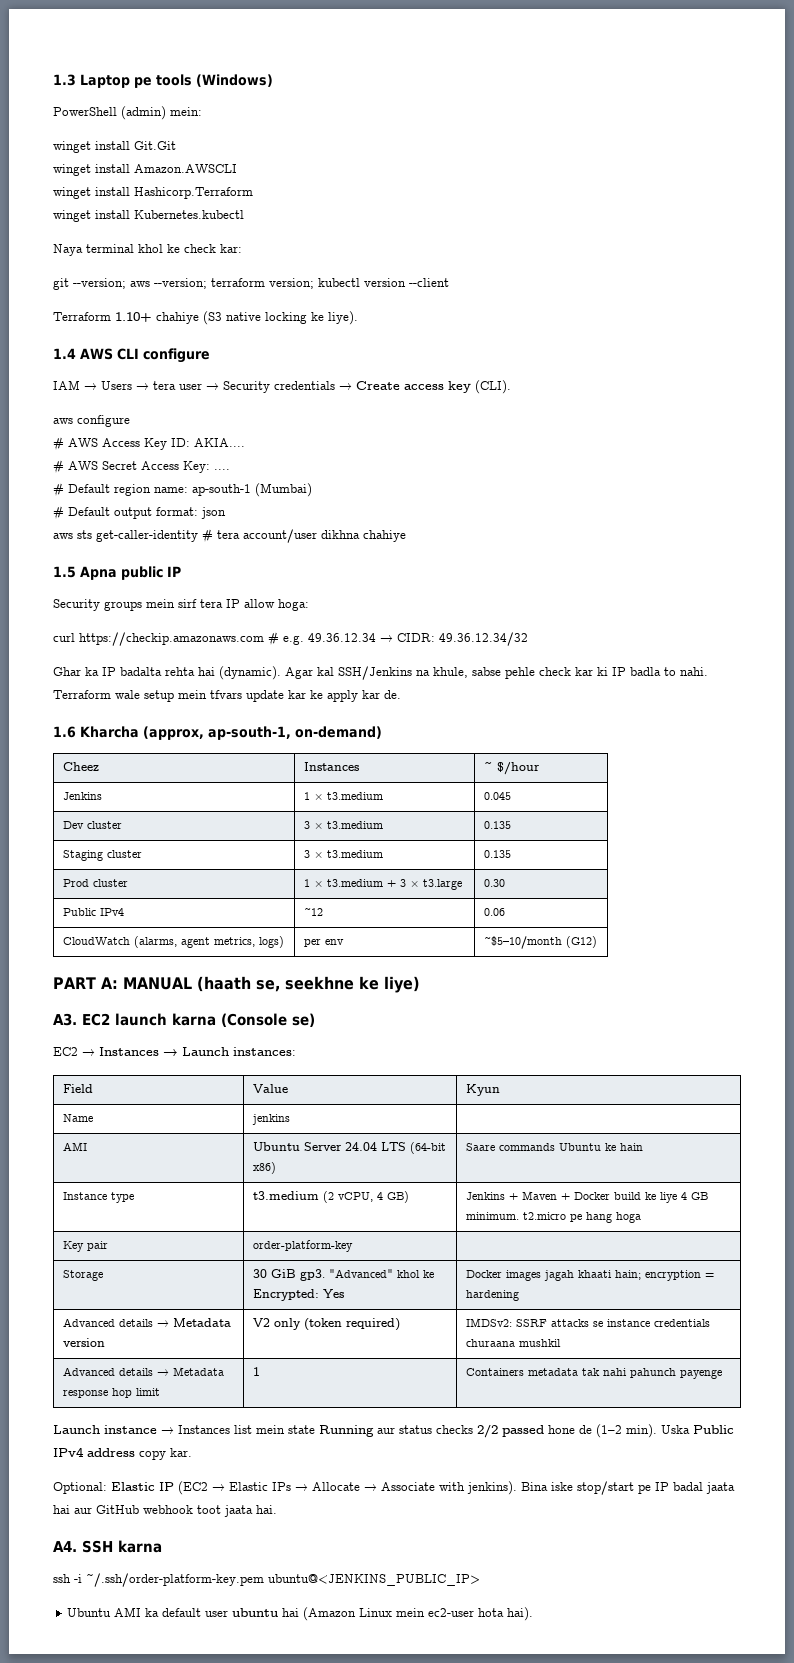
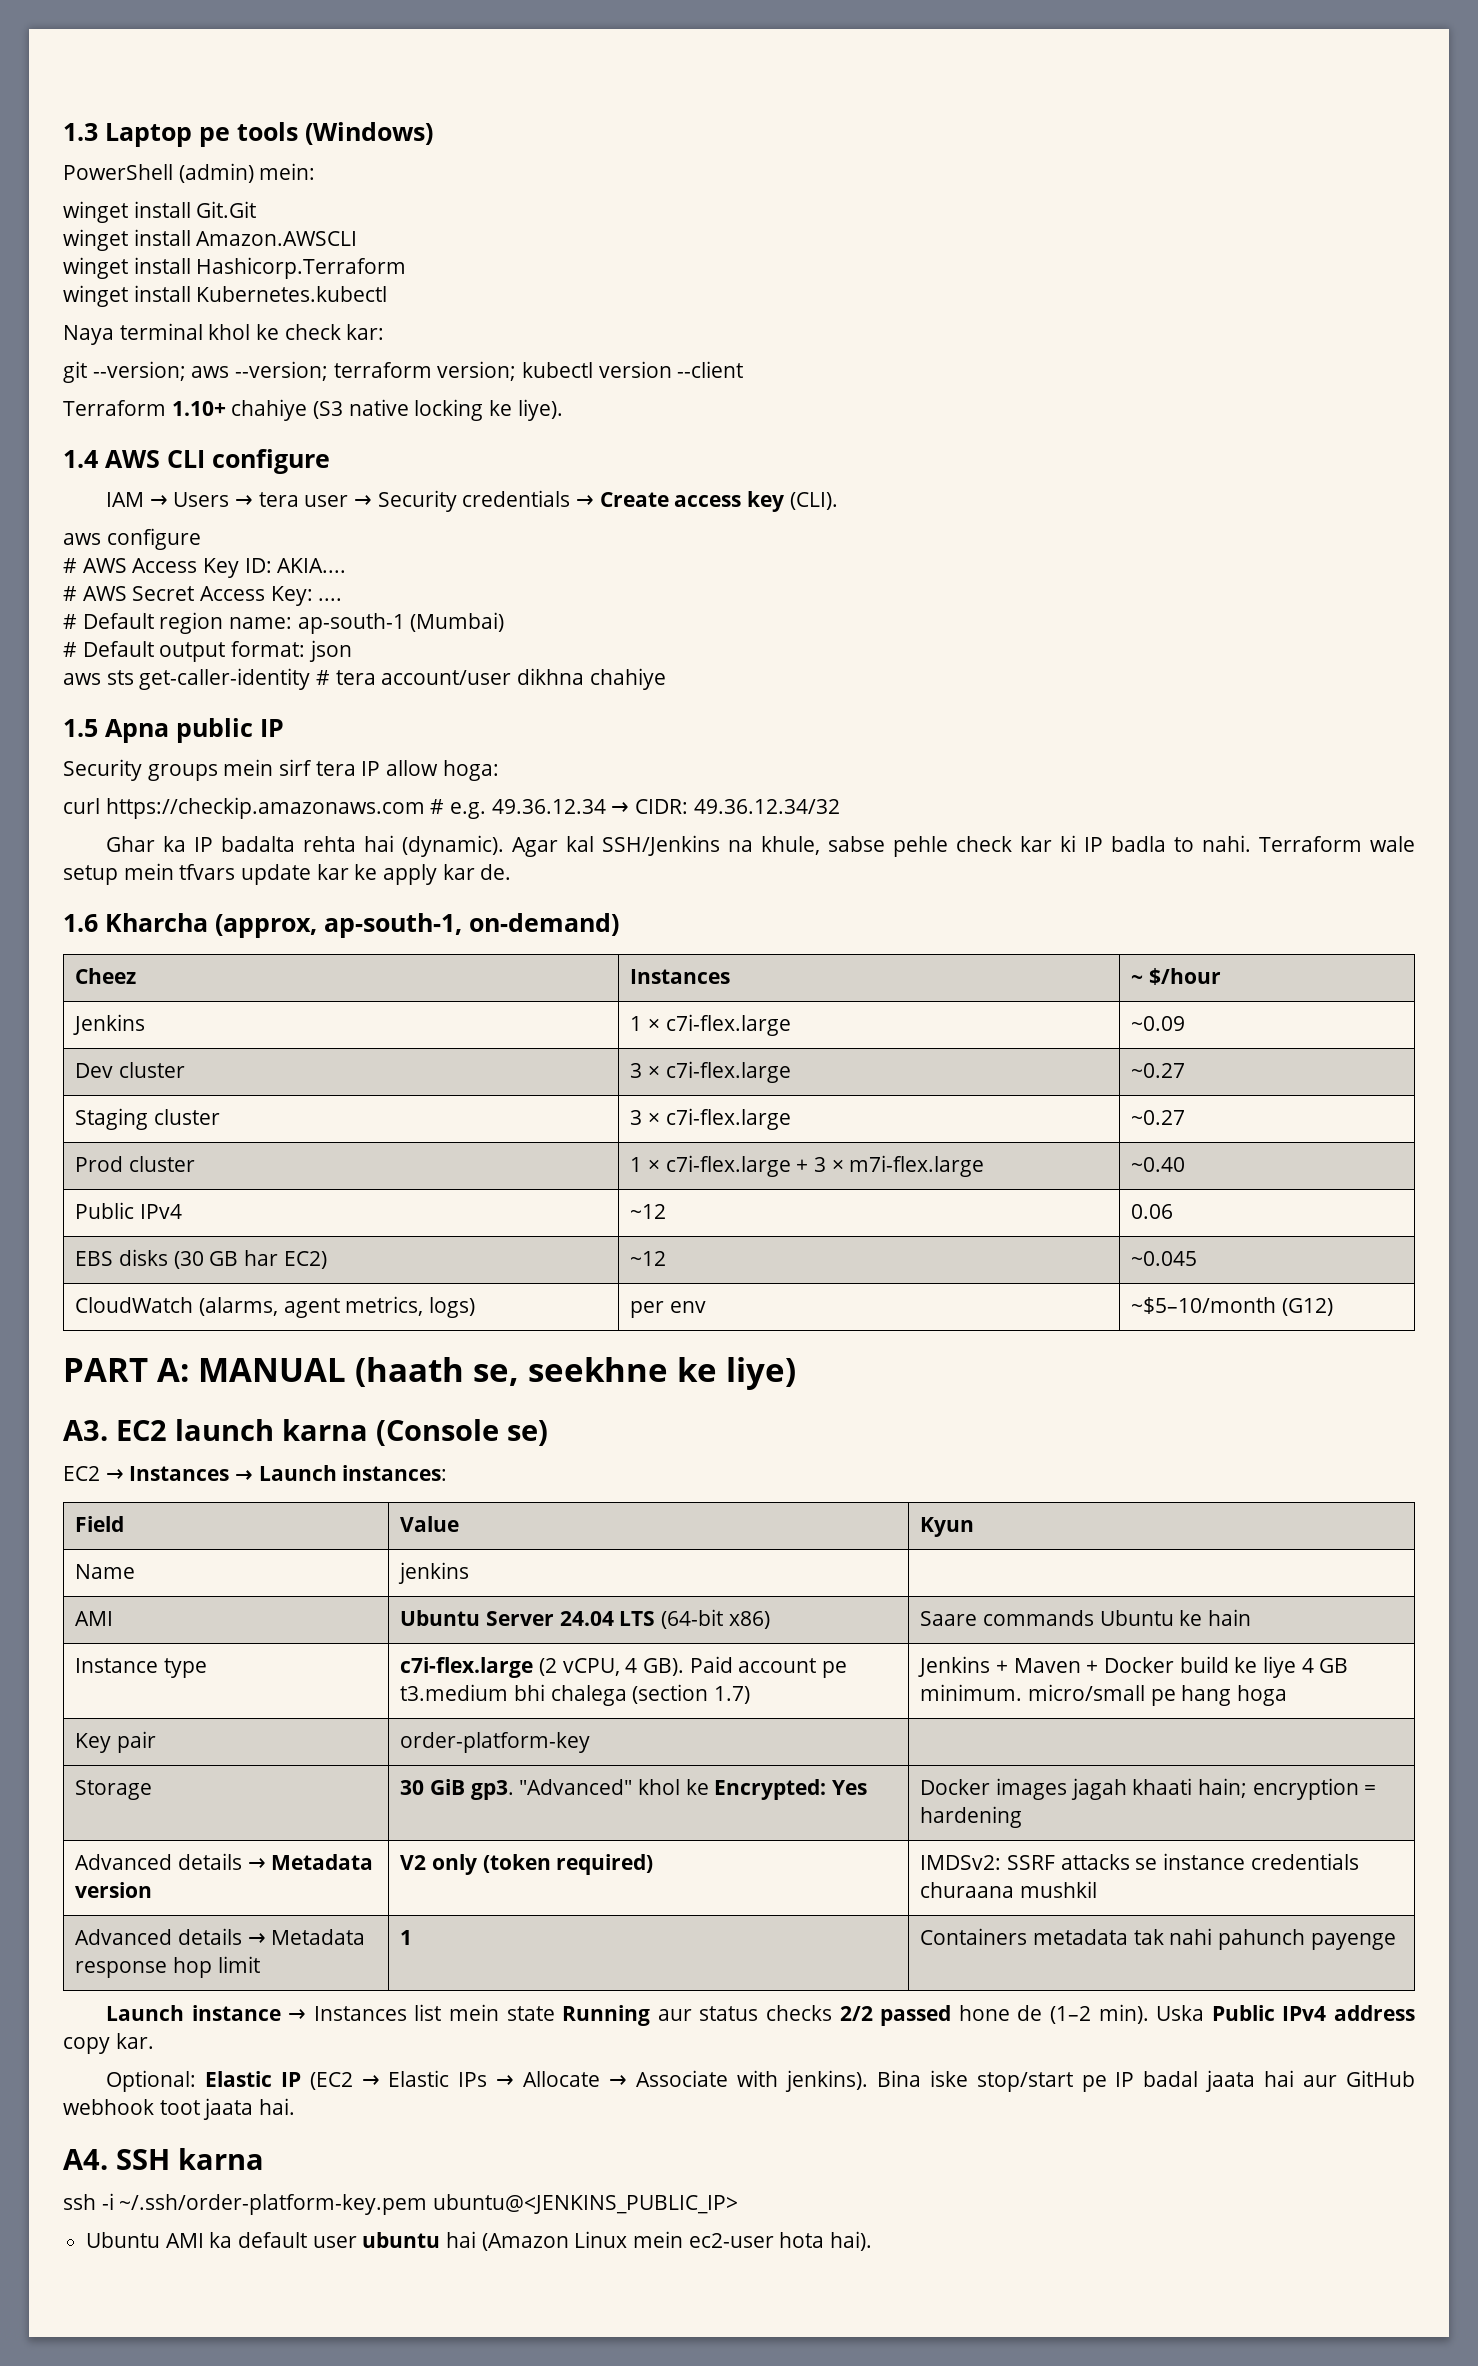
[326,792,383,800] [483,792,511,800] t3.medium | 0.045 -> [665,1014,791,1036] [1131,1016,1186,1031] c7i-flex.large | ~0.09
[326,821,383,829] [483,821,511,829] t3.medium | 0.135 -> [665,1061,791,1083] [1131,1063,1186,1078] c7i-flex.large | ~0.27
[326,850,383,858] [483,850,511,858] t3.medium | 0.135 -> [665,1108,791,1130] [1131,1110,1186,1125] c7i-flex.large | ~0.27
[326,879,383,887] t3.medium -> [665,1155,791,1177] c7i-flex.large
[422,879,462,890] [483,879,505,887] t3.large | 0.30 -> [849,1155,985,1177] [1131,1157,1186,1172] m7i-flex.large | ~0.40
(505, 912) none -> [75,1249,327,1269] [630,1251,667,1266] [1131,1251,1198,1266] // EBS disks (30 GB har EC2) | ~12 | ~0.045
[252,1191,319,1200] t3.medium -> [400,1657,534,1678] c7i-flex.large
[386,1191,409,1203] GB) -> [643,1656,848,1678] [400,1684,751,1706] GB). Paid account pe t3.medium bhi chalega (section 1.7)
[522,1212,566,1220] t2.micro -> [1028,1684,1146,1701] micro/small

